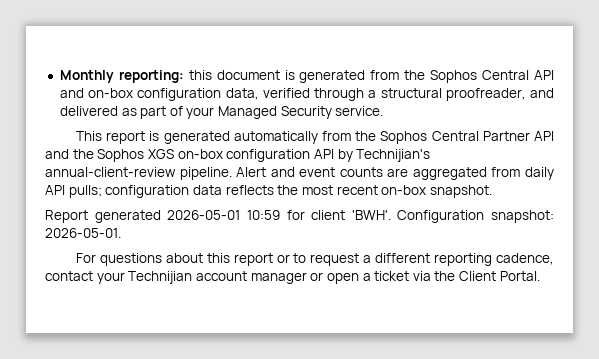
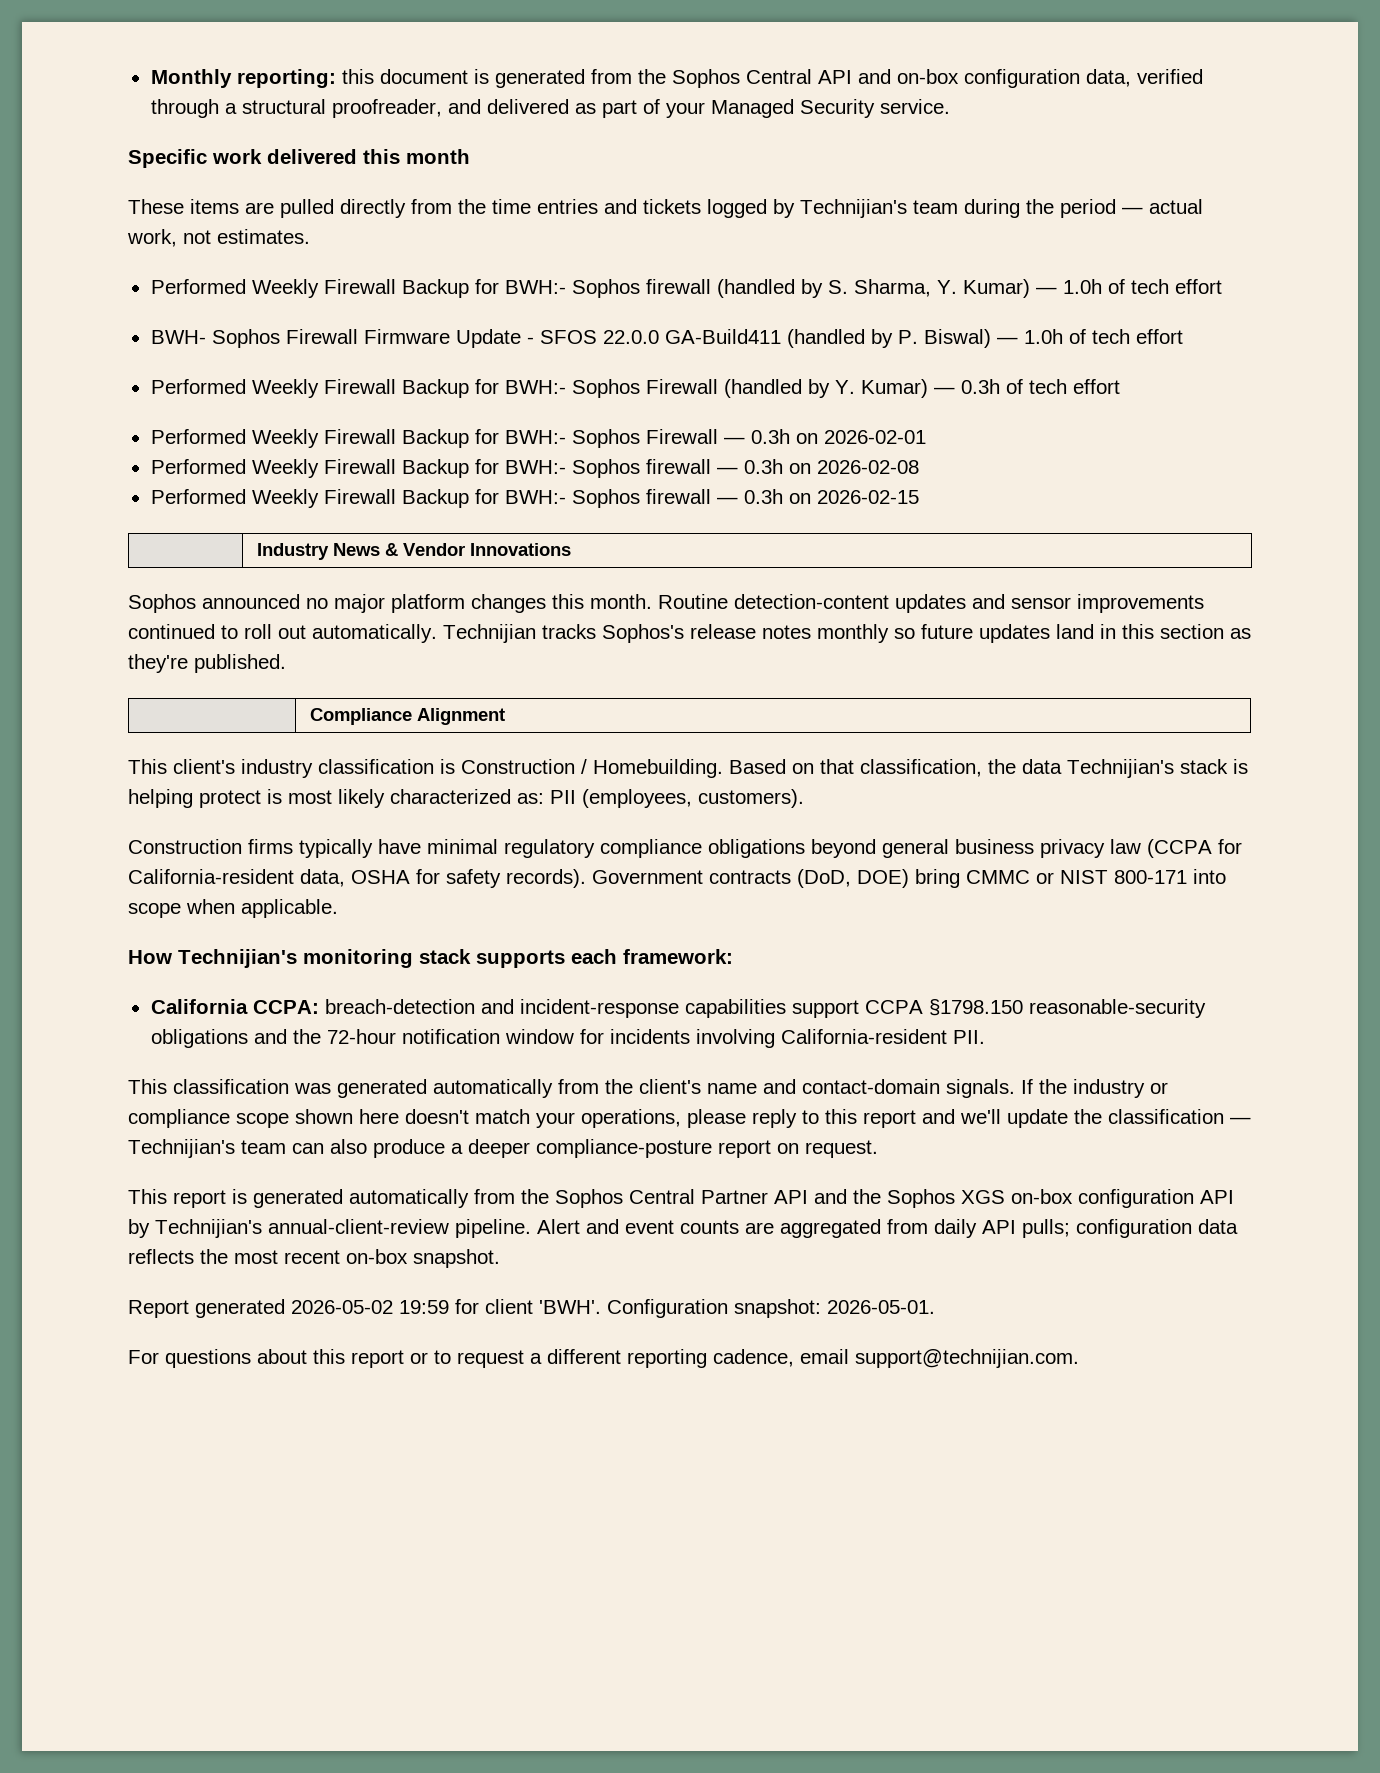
(384, 111) none -> [128,149,470,168] [128,199,1203,218] [127,229,310,247] [150,279,1222,298] [150,329,1183,348] [150,379,1120,398] [150,429,926,448] [150,459,919,478] [150,489,919,508] [256,543,571,560] [128,594,1204,613] [128,624,1251,643] [128,654,286,673] [309,708,505,725] [128,759,1248,778] [128,789,804,808] [128,839,1242,858] [128,869,1226,888] [128,899,338,918] [128,949,733,968] [150,999,1206,1018] [150,1029,985,1048] [128,1079,1168,1098] [128,1109,1251,1128] [128,1139,878,1158] // Specific work delivered this month // These items are pulled directly from the time entries and tickets logged by Technijian's team during the period — actual work, not estimates. // Performed Weekly Firewall Backup for BWH:- Sophos firewall (handled by S. Sharma, Y. Kumar) — 1.0h of tech effort // BWH- Sophos Firewall Firmware Update - SFOS 22.0.0 GA-Build411 (handled by P. Biswal) — 1.0h of tech effort // Performed Weekly Firewall Backup for BWH:- Sophos Firewall (handled by Y. Kumar) — 0.3h of tech effort // Performed Weekly Firewall Backup for BWH:- Sophos Firewall — 0.3h on 2026-02-01 // Performed Weekly Firewall Backup for BWH:- Sophos firewall — 0.3h on 2026-02-08 // Performed Weekly Firewall Backup for BWH:- Sophos firewall — 0.3h on 2026-02-15 // | Industry News & Vendor Innovations // Sophos announced no major platform changes this month. Routine detection-content updates and sensor improvements continued to roll out automatically. Technijian tracks Sophos's release notes monthly so future updates land in this section as they're published. // | Compliance Alignment // This client's industry classification is Construction / Homebuilding. Based on that classification, the data Technijian's stack is helping protect is most likely characterized as: PII (employees, customers). // Construction firms typically have minimal regulatory compliance obligations beyond general business privacy law (CCPA for California-resident data, OSHA for safety records). Government contracts (DoD, DOE) bring CMMC or NIST 800-171 into scope when applicable. // How Technijian's monitoring stack supports each framework: // California CCPA: breach-detection and incident-response capabilities support CCPA §1798.150 reasonable-security obligations and the 72-hour notification window for incidents involving California-resident PII. // This classification was generated automatically from the client's name and contact-domain signals. If the industry or compliance scope shown here doesn't match your operations, please reply to this report and we'll update the classification — Technijian's team can also produce a deeper compliance-posture report on request.
[167,210,280,220] 2026-05-01 10:59 -> [291,1300,449,1314] 2026-05-02 19:59
[45,271,540,284] contact your Technijian account manager or open a ticket via the Client Portal. -> [800,1349,1079,1368] email support@technijian.com.

